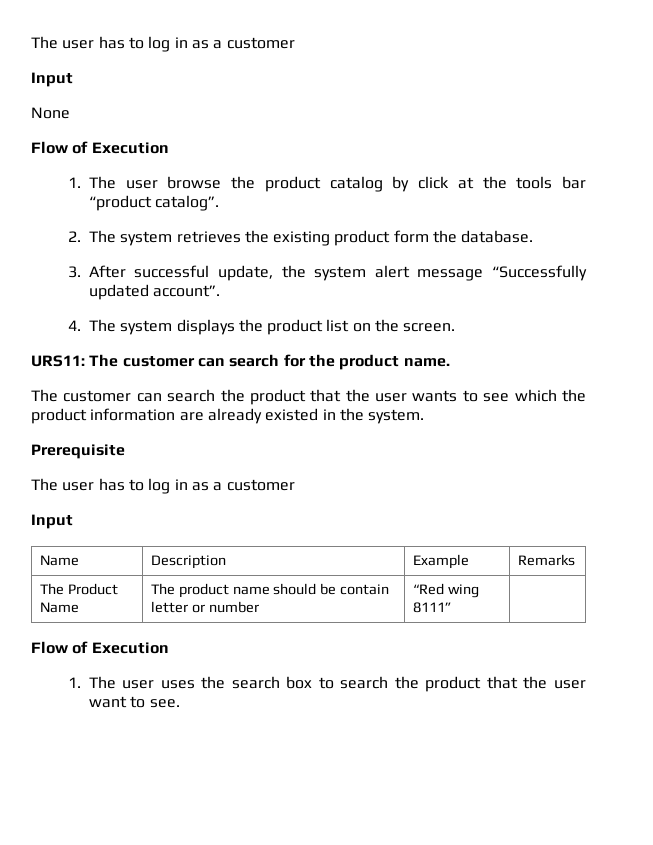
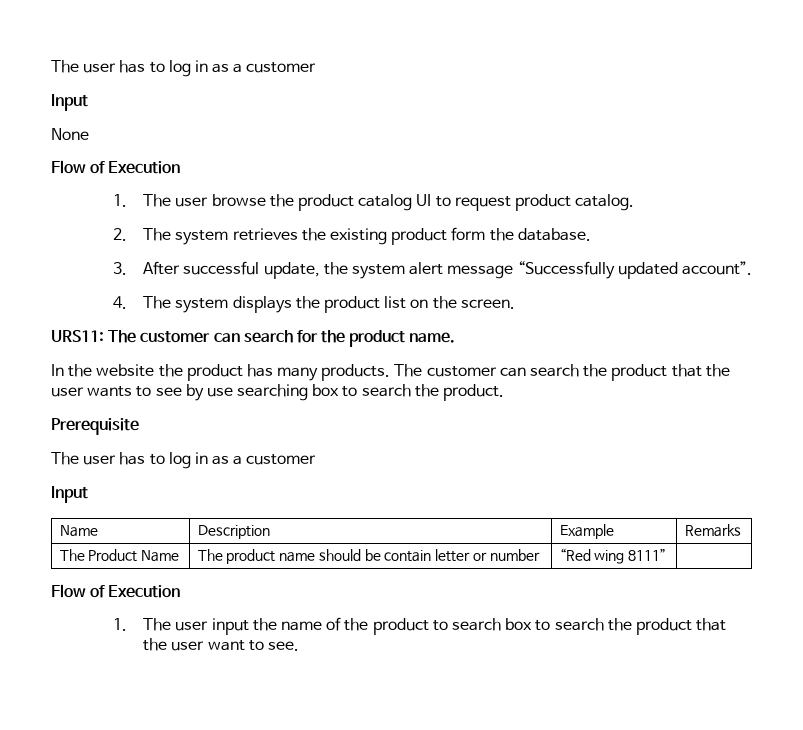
[392,176,587,192] [88,195,220,211] by click at the tools bar “product catalog”. -> [416,194,635,211] UI to request product catalog.
(450, 362) none -> [51,364,391,381] In the website the product has many products.
[514,389,586,402] [31,408,425,424] which the product information are already existed in the system. -> [185,384,505,401] by use searching box to search the product.
[160,676,226,689] uses the -> [211,617,448,635] input the name of the product to

